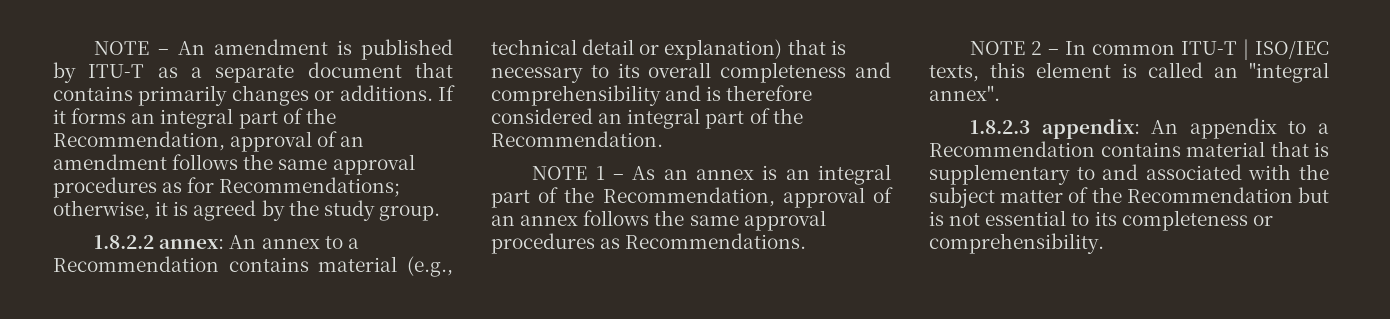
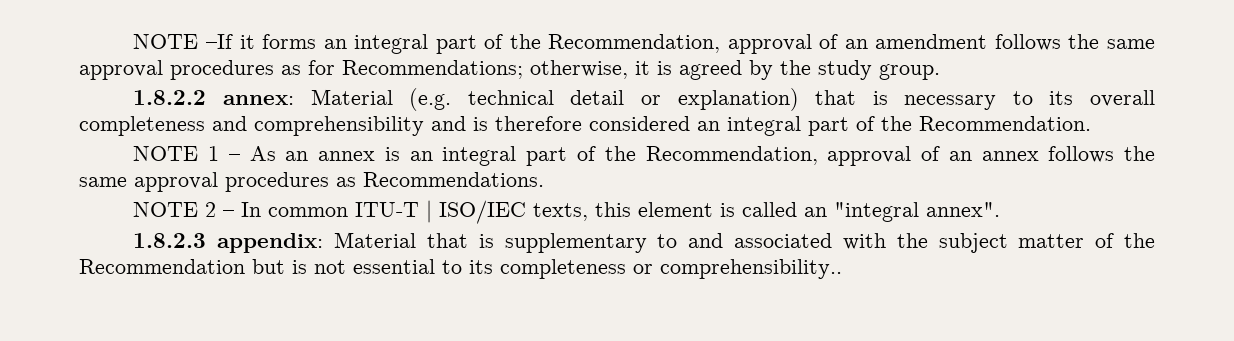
[94,39,453,60] [53,62,454,83] [53,85,455,106] NOTE – An amendment is published by ITU-T as a separate document that contains primarily changes or additions. If -> [133,34,234,49] NOTE –If
[229,235,359,249] [53,256,454,277] An annex to a Recommendation contains material (e.g., -> [310,88,452,111] Material (e.g.
[1151,118,1329,139] [929,141,1265,157] An appendix to a Recommendation contains material -> [334,232,417,248] Material
[929,233,1104,254] comprehensibility. -> [660,259,842,279] comprehensibility..

